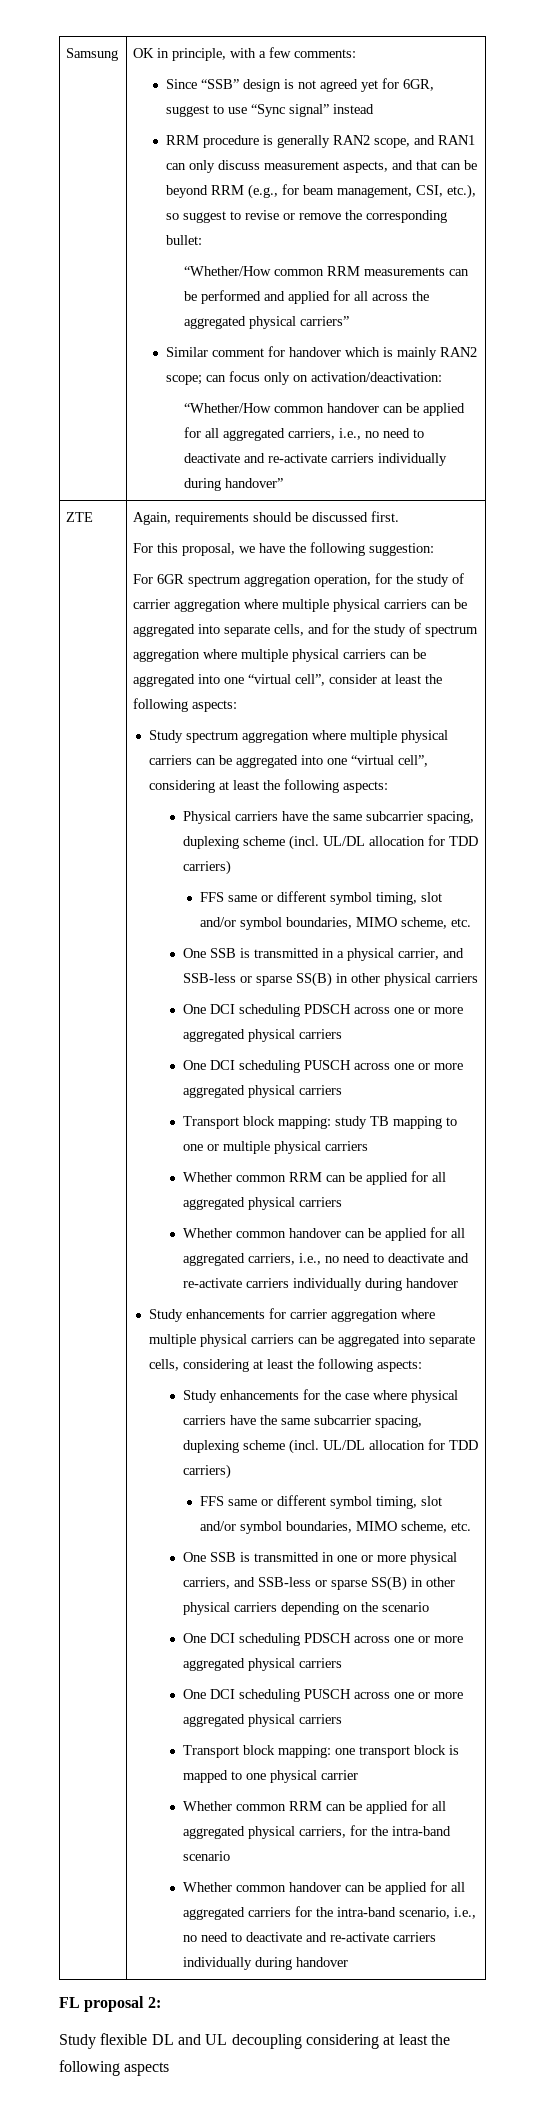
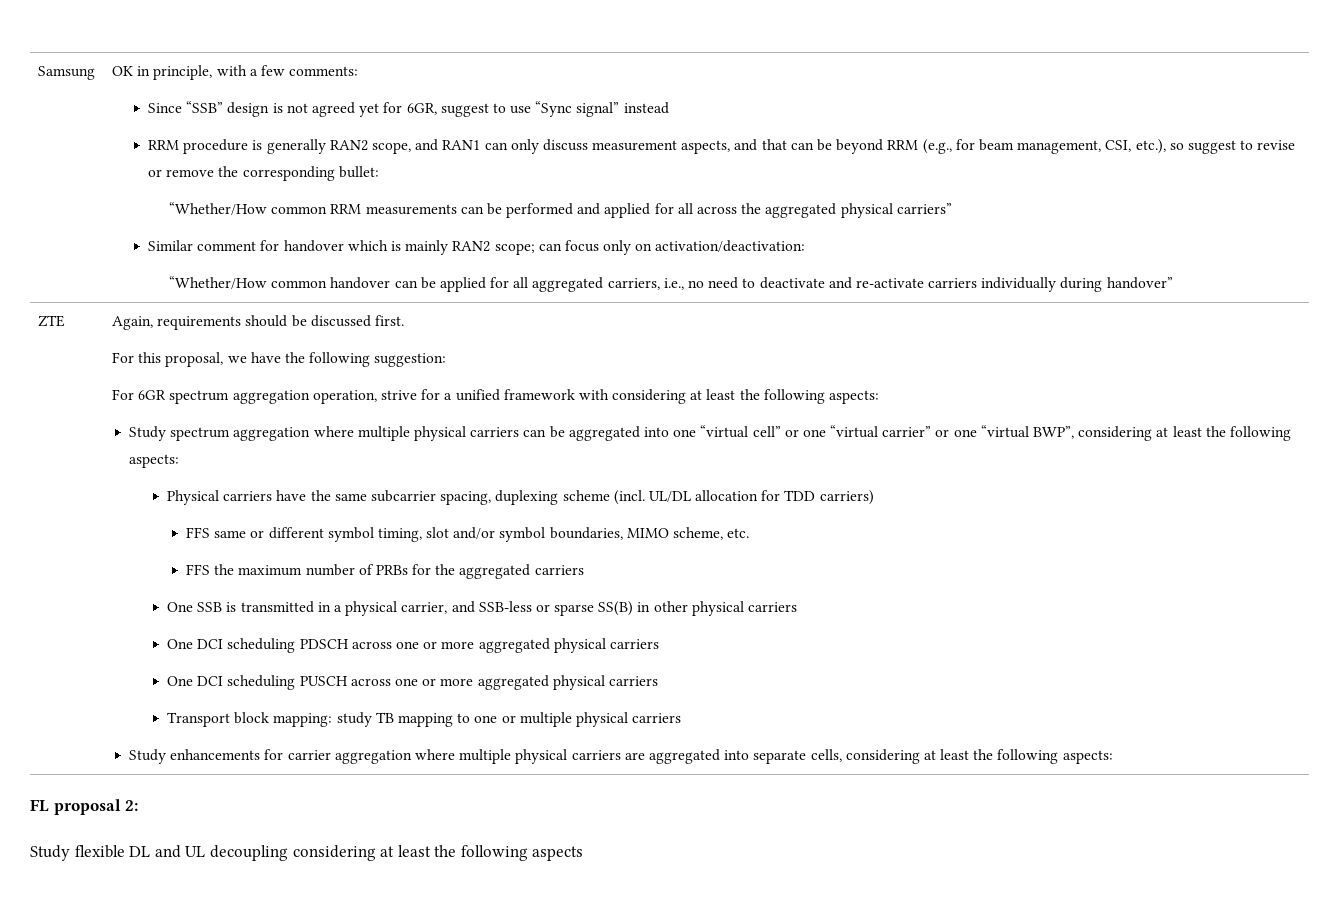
[375,573,465,587] [133,599,468,612] [133,623,479,637] [133,649,427,662] [133,674,378,687] for the study of carrier aggregation where multiple physical carriers can be aggregated into separate cells, and for the study of spectrum aggregation where multiple physical carriers can be aggregated into one “virtual cell”, consider -> [380,389,687,404] strive for a unified framework with considering
[398,755,429,767] cell”, -> [752,425,1074,439] cell” or one “virtual carrier” or one “virtual BWP”,
(471, 922) none -> [185,564,584,579] // FFS the maximum number of PRBs for the aggregated carriers
[182,1171,446,1185] [182,1197,342,1210] [182,1227,465,1241] [182,1253,469,1266] [182,1278,458,1291] // Whether common RRM can be applied for all aggregated physical carriers // Whether common handover can be applied for all aggregated carriers, i.e., no need to deactivate and re-activate carriers individually during handover -> (682, 718) none
[298,1334,335,1344] can be -> [624,752,645,760] are
[182,1389,458,1403] [182,1415,422,1428] [182,1439,478,1454] [182,1464,231,1479] [199,1495,442,1509] [199,1521,471,1534] [182,1552,457,1565] [182,1576,455,1591] [182,1602,429,1615] [182,1633,463,1646] [182,1658,342,1671] [182,1689,463,1702] [182,1714,342,1727] [182,1745,459,1758] [182,1770,358,1783] [182,1800,446,1814] [182,1825,451,1839] [182,1851,230,1861] [182,1881,465,1895] [182,1906,476,1920] [182,1932,436,1942] [182,1957,348,1970] // Study enhancements for the case where physical carriers have the same subcarrier spacing, duplexing scheme (incl. UL/DL allocation for TDD carriers) // FFS same or different symbol timing, slot and/or symbol boundaries, MIMO scheme, etc. // One SSB is transmitted in one or more physical carriers, and SSB-less or sparse SS(B) in other physical carriers depending on the scenario // One DCI scheduling PDSCH across one or more aggregated physical carriers // One DCI scheduling PUSCH across one or more aggregated physical carriers // Transport block mapping: one transport block is mapped to one physical carrier // Whether common RRM can be applied for all aggregated physical carriers, for the intra-band scenario // Whether common handover can be applied for all aggregated carriers for the intra-band scenario, i.e., no need to deactivate and re-activate carriers individually during handover -> (1113, 757) none

